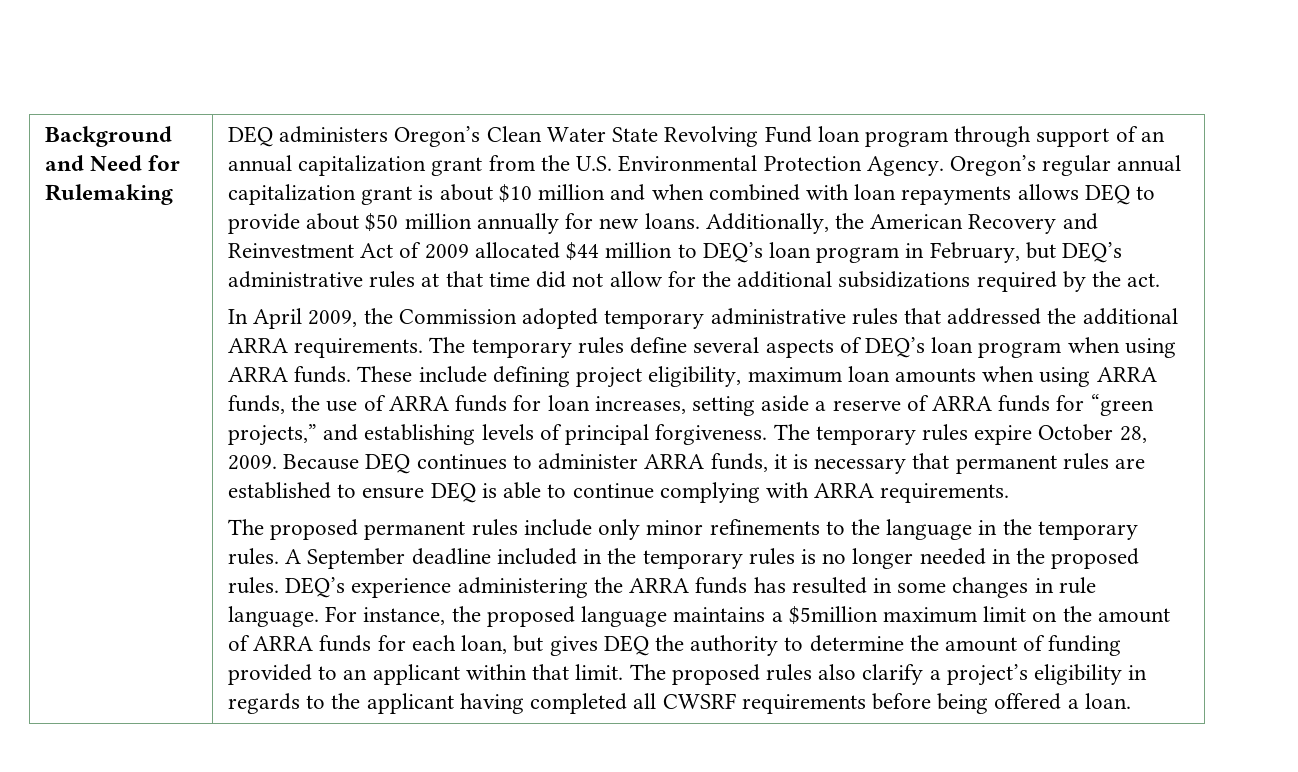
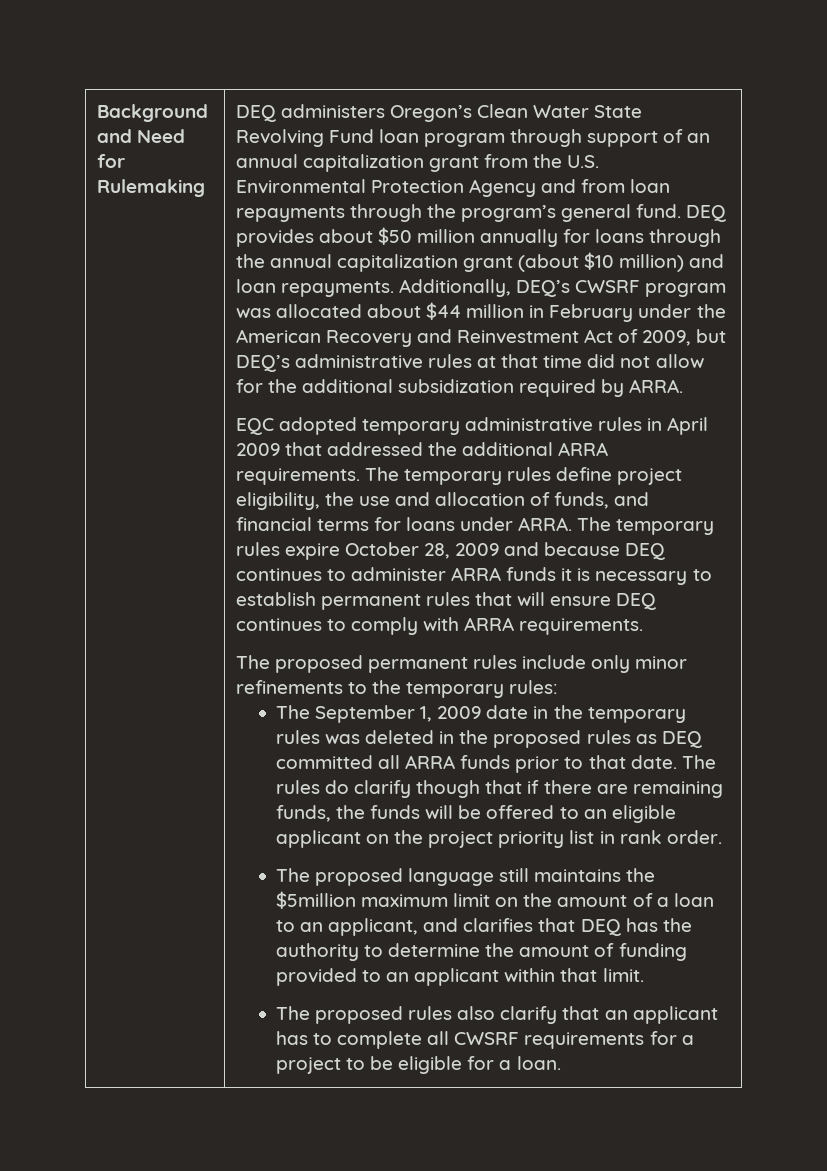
[866,155,1182,176] [228,184,1155,205] [228,213,301,234] Agency. Oregon’s regular annual capitalization grant is about $10 million and when combined with loan repayments allows DEQ to provide -> [468,179,671,197] [235,204,727,222] [235,229,314,247] Agency and from loan repayments through the program’s general fund. DEQ provides
[599,213,829,234] new loans. Additionally, -> [595,229,722,247] [235,252,725,272] [235,279,727,297] [235,302,692,322] loans through the annual capitalization grant (about $10 million) and loan repayments. Additionally, DEQ’s CWSRF program was allocated about $44 million in February under
[424,242,1020,263] 2009 allocated $44 million to DEQ’s loan program in February, -> [642,330,692,346] 2009,
[838,271,971,288] subsidizations -> [397,379,514,393] subsidization
[1091,271,1161,287] [228,308,517,329] the act. // In April 2009, the Commission -> [629,379,684,393] [235,418,274,435] ARRA. // EQC
(898, 316) none -> [647,417,709,435] [235,443,280,456] in April 2009
[693,337,1176,358] [228,366,1157,388] [228,394,1154,416] [228,424,768,446] several aspects of DEQ’s loan program when using ARRA funds. These include defining project eligibility, maximum loan amounts when using ARRA funds, the use of ARRA funds for loan increases, setting aside a reserve of ARRA funds for “green projects,” and establishing levels of principal forgiveness. -> [617,468,683,485] [235,492,650,510] [235,517,573,531] project eligibility, the use and allocation of funds, and financial terms for loans under ARRA.
[228,454,360,470] 2009. Because -> [455,542,621,556] 2009 and because
[710,453,768,472] funds, -> [506,567,557,581] funds
[912,453,1145,474] [228,482,760,503] that permanent rules are established to ensure DEQ is able to continue complying -> [692,569,712,581] [235,592,657,610] [235,617,418,635] to establish permanent rules that will ensure DEQ continues to comply
[886,519,1138,540] [228,548,1140,569] [228,577,1096,598] [228,606,783,627] language in the temporary rules. A September deadline included in the temporary rules is no longer needed in the proposed rules. DEQ’s experience administering the ARRA funds has resulted in some changes in rule language. For instance, the proposed language maintains a -> [405,680,559,698] [275,705,686,723] [275,730,702,748] [275,755,716,773] [275,780,723,798] [275,805,676,823] [275,830,722,848] [275,868,656,886] temporary rules: // The September 1, 2009 date in the temporary rules was deleted in the proposed rules as DEQ committed all ARRA funds prior to that date. The rules do clarify though that if there are remaining funds, the funds will be offered to an eligible applicant on the project priority list in rank order. // The proposed language still maintains the
[253,635,649,656] ARRA funds for each loan, but gives DEQ -> [656,893,714,907] [275,918,658,936] a loan to an applicant, and clarifies that DEQ has
(624, 672) none -> (644, 975) //
[929,664,1148,686] [228,693,1062,714] a project’s eligibility in regards to the applicant having completed all CWSRF requirements before being offered -> [562,1006,718,1024] [275,1031,694,1049] [275,1056,495,1074] that an applicant has to complete all CWSRF requirements for a project to be eligible for

